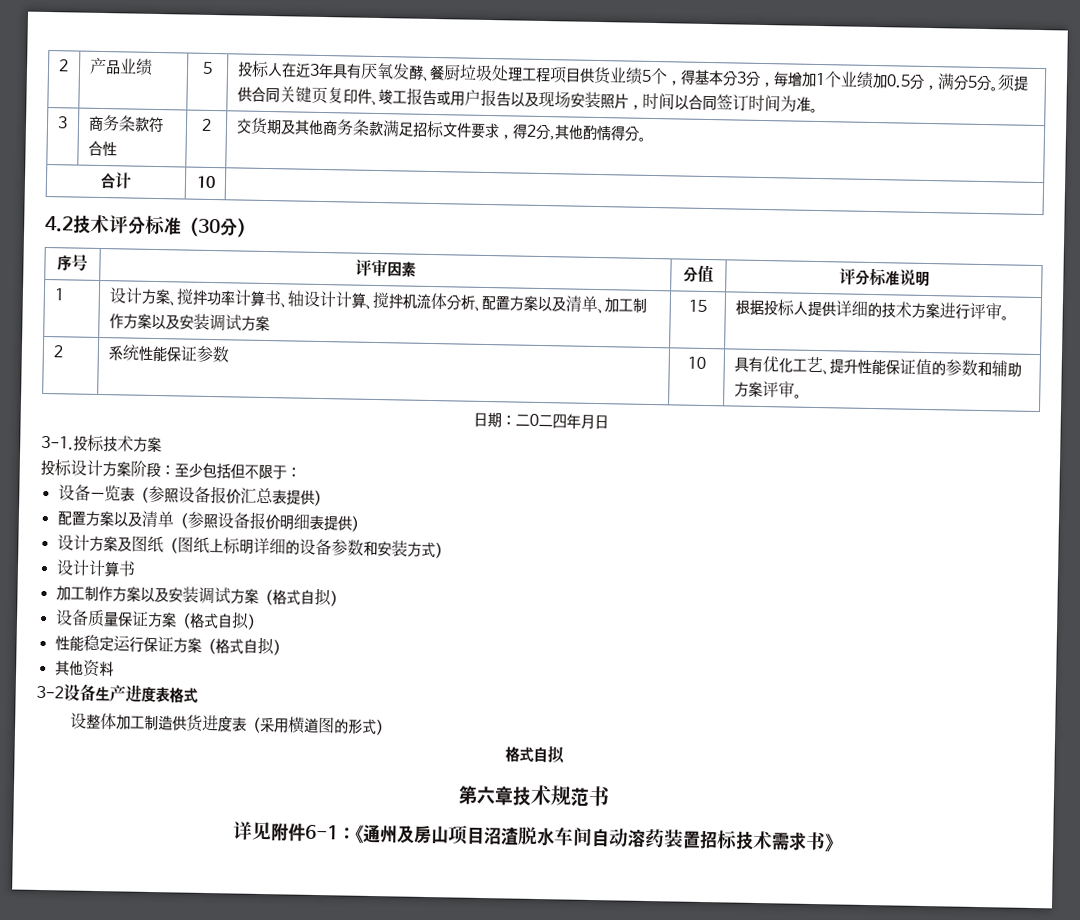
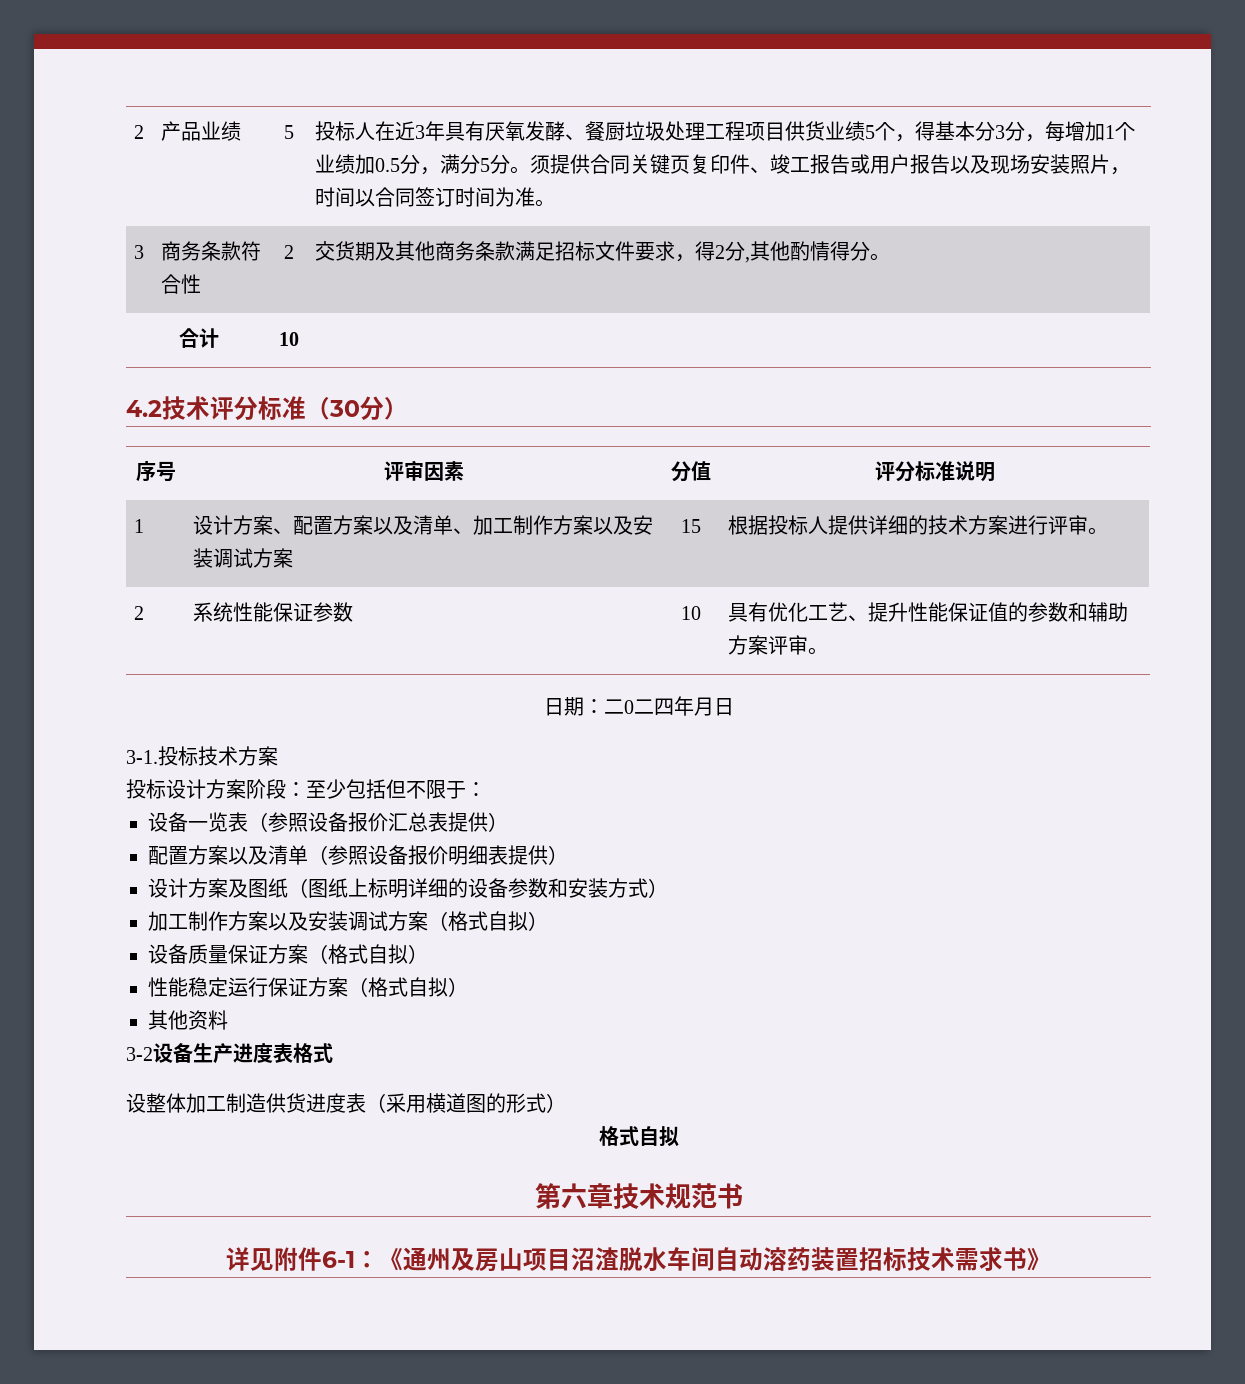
[175,288,482,311] 搅拌功率计算书、轴设计计算、搅拌机流体分析、 -> (294, 531) none
[55,559,136,578] // 设计计算书 -> (668, 888) none

